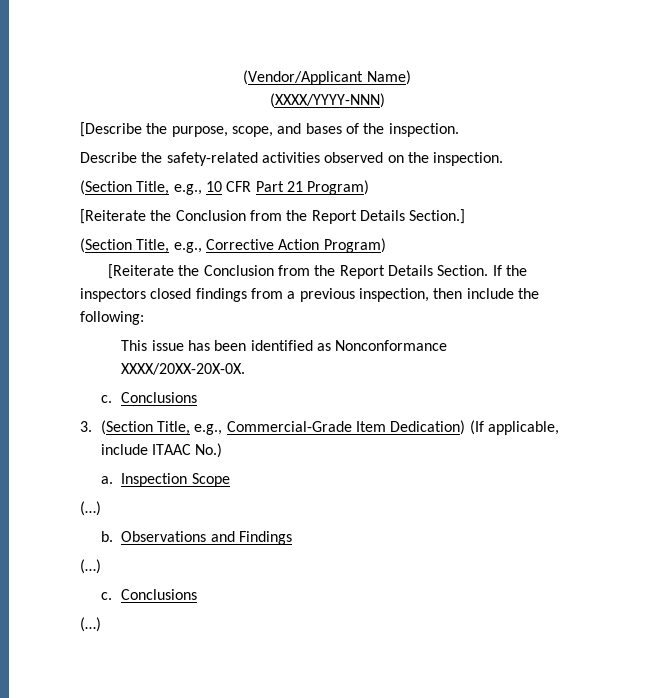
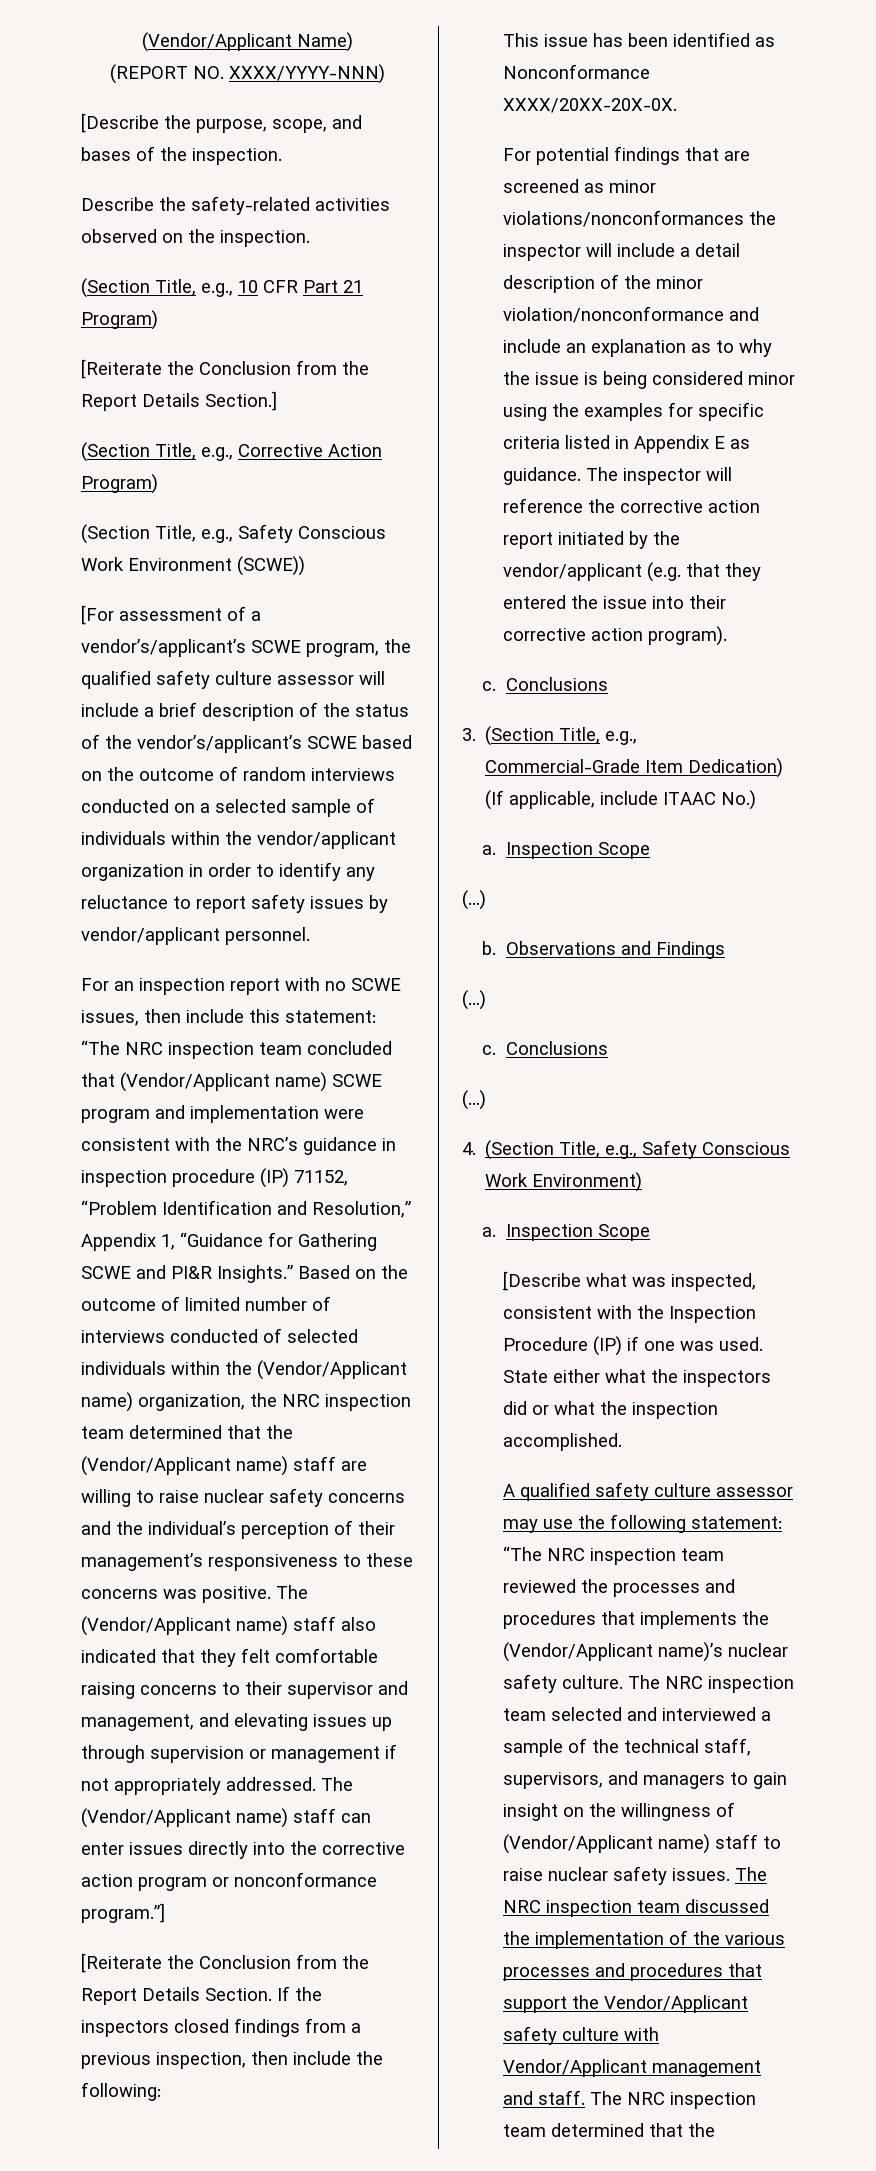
[269,93,385,108] (XXXX/YYYY-NNN) -> [110,64,385,84] (REPORT NO. XXXX/YYYY-NNN)
(386, 245) none -> [81,524,386,544] [81,556,305,576] [81,605,261,625] [81,639,411,657] [81,670,385,689] [81,702,409,721] [81,734,412,753] [81,766,395,781] [81,798,375,817] [81,831,396,849] [81,862,375,881] [81,894,388,913] [81,927,310,945] [81,977,401,995] [81,1009,376,1026] [81,1040,392,1059] [81,1072,382,1092] [81,1105,364,1123] [81,1137,396,1155] [81,1168,348,1188] [81,1200,411,1218] [81,1232,377,1251] [81,1265,408,1283] [81,1296,331,1311] [81,1328,358,1343] [81,1360,407,1380] [81,1392,411,1412] [81,1425,293,1439] [81,1456,367,1476] [81,1488,405,1507] [81,1520,395,1539] [81,1553,413,1571] [81,1585,308,1603] [81,1616,376,1636] [81,1648,378,1667] [81,1681,408,1699] [81,1713,392,1731] [81,1744,397,1763] [81,1777,353,1795] [81,1808,371,1828] [81,1841,405,1859] [81,1872,377,1891] [81,1903,165,1923] // (Section Title, e.g., Safety Conscious Work Environment (SCWE)) // [For assessment of a vendor’s/applicant’s SCWE program, the qualified safety culture assessor will include a brief description of the status of the vendor’s/applicant’s SCWE based on the outcome of random interviews conducted on a selected sample of individuals within the vendor/applicant organization in order to identify any reluctance to report safety issues by vendor/applicant personnel. // For an inspection report with no SCWE issues, then include this statement: “The NRC inspection team concluded that (Vendor/Applicant name) SCWE program and implementation were consistent with the NRC’s guidance in inspection procedure (IP) 71152, “Problem Identification and Resolution,” Appendix 1, “Guidance for Gathering SCWE and PI&R Insights.” Based on the outcome of limited number of interviews conducted of selected individuals within the (Vendor/Applicant name) organization, the NRC inspection team determined that the (Vendor/Applicant name) staff are willing to raise nuclear safety concerns and the individual’s perception of their management’s responsiveness to these concerns was positive. The (Vendor/Applicant name) staff also indicated that they felt comfortable raising concerns to their supervisor and management, and elevating issues up through supervision or management if not appropriately addressed. The (Vendor/Applicant name) staff can enter issues directly into the corrective action program or nonconformance program.”]
(246, 369) none -> [502,146,750,165] [502,179,656,193] [502,210,776,227] [502,243,740,261] [502,274,703,293] [502,306,759,323] [502,339,772,357] [502,371,795,389] [502,402,764,421] [502,435,750,453] [502,467,732,485] [502,498,760,513] [502,531,680,549] [502,562,761,582] [502,595,726,609] [502,626,727,646] // For potential findings that are screened as minor violations/nonconformances the inspector will include a detail description of the minor violation/nonconformance and include an explanation as to why the issue is being considered minor using the examples for specific criteria listed in Appendix E as guidance. The inspector will reference the corrective action report initiated by the vendor/applicant (e.g. that they entered the issue into their corrective action program).
(101, 624) none -> [462,1140,791,1160] [485,1172,643,1192] [482,1224,650,1241] [502,1271,756,1291] [502,1305,756,1323] [502,1336,763,1356] [502,1369,771,1387] [502,1401,718,1419] [502,1433,622,1451] [502,1482,793,1501] [502,1514,782,1533] [502,1546,724,1565] [502,1579,735,1597] [502,1611,769,1629] [502,1642,788,1662] [502,1674,794,1693] [502,1707,771,1721] [502,1738,751,1757] [502,1771,787,1789] [502,1802,735,1821] [502,1834,781,1854] [502,1866,767,1885] [502,1899,769,1917] [502,1930,785,1949] [502,1963,762,1981] [502,1995,748,2013] [502,2026,659,2045] [502,2059,761,2077] [502,2090,756,2109] [502,2123,715,2137] // 4. (Section Title, e.g., Safety Conscious Work Environment) // a. Inspection Scope // [Describe what was inspected, consistent with the Inspection Procedure (IP) if one was used. State either what the inspectors did or what the inspection accomplished. // A qualified safety culture assessor may use the following statement: “The NRC inspection team reviewed the processes and procedures that implements the (Vendor/Applicant name)’s nuclear safety culture. The NRC inspection team selected and interviewed a sample of the technical staff, supervisors, and managers to gain insight on the willingness of (Vendor/Applicant name) staff to raise nuclear safety issues. The NRC inspection team discussed the implementation of the various processes and procedures that support the Vendor/Applicant safety culture with Vendor/Applicant management and staff. The NRC inspection team determined that the

